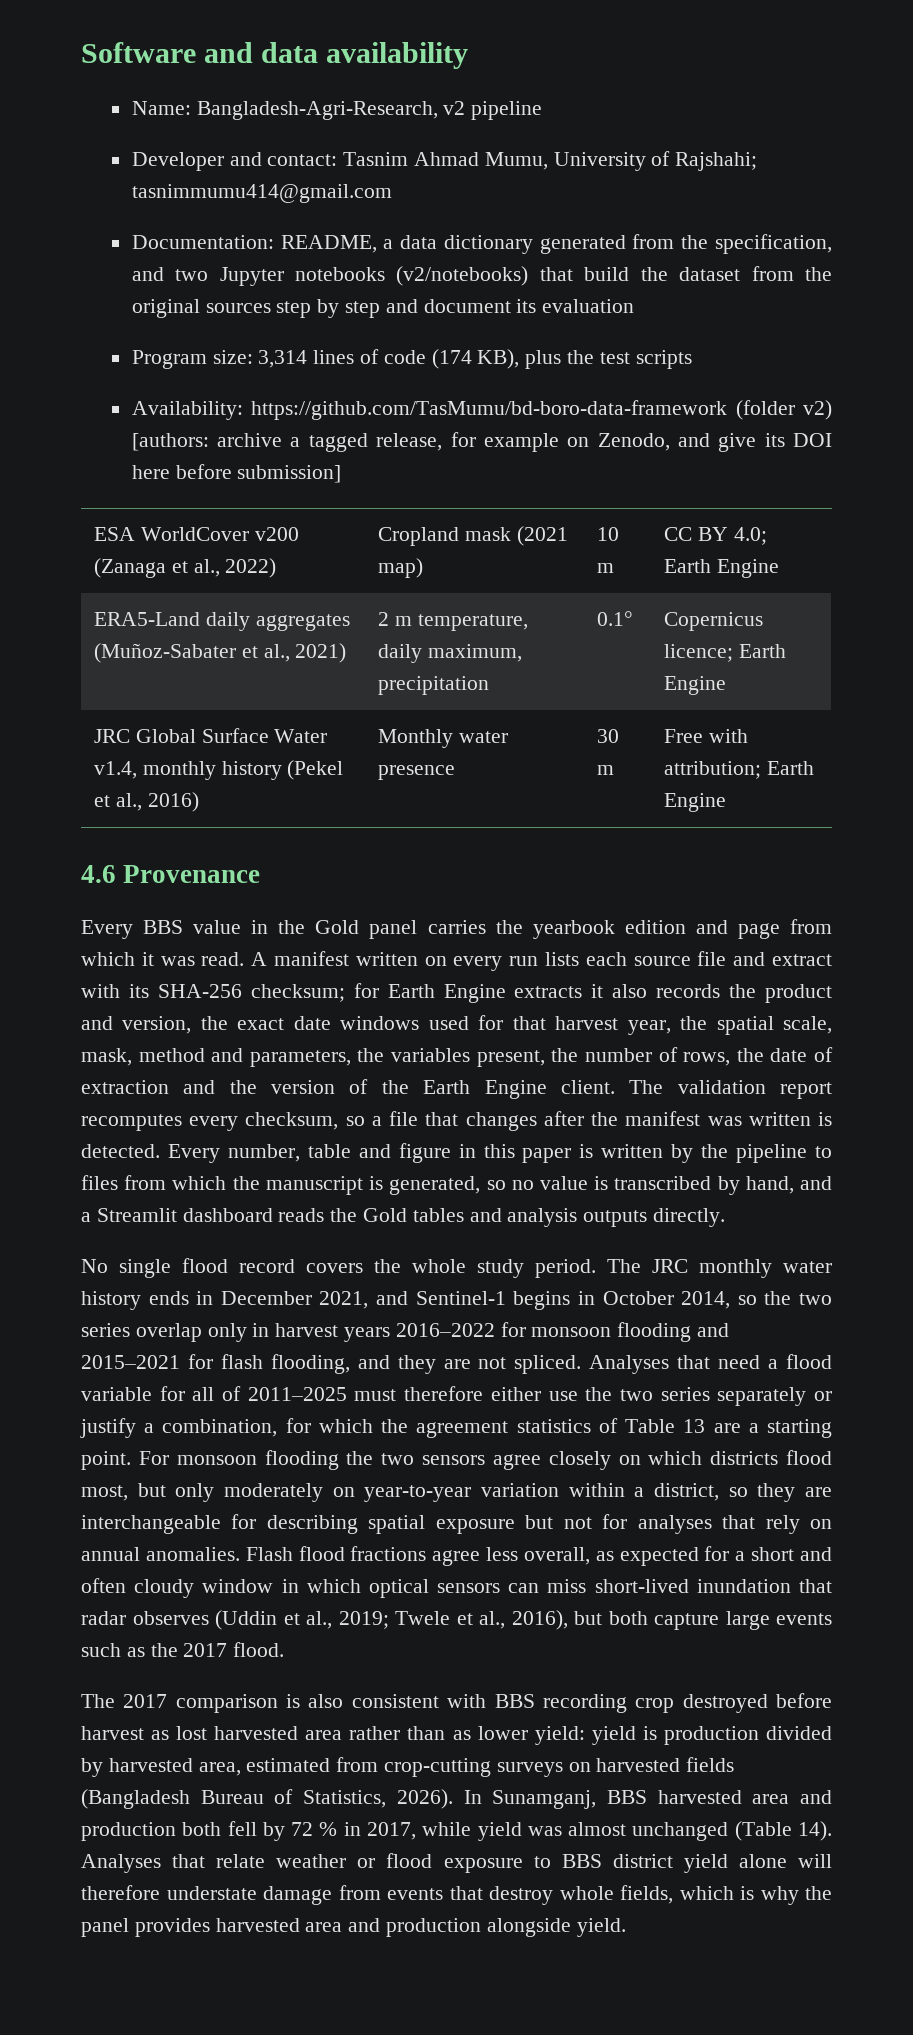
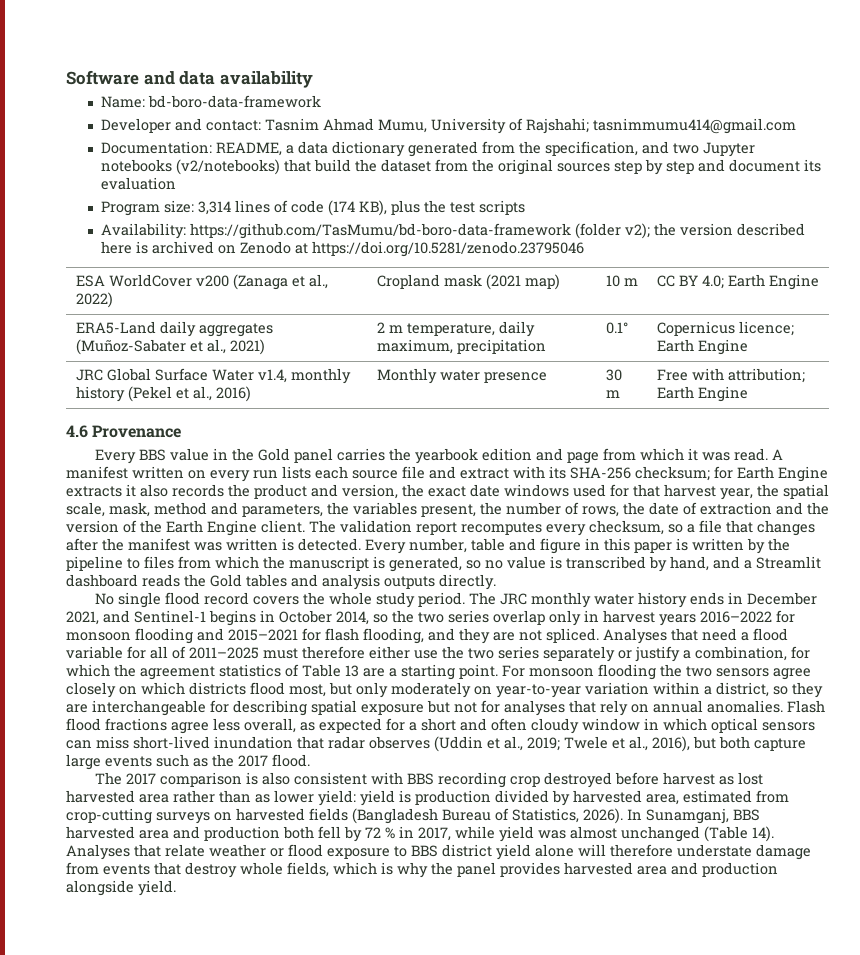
[196,101,543,120] Bangladesh-Agri-Research, v2 pipeline -> [147,95,321,108] bd-boro-data-framework
[803,400,833,420] [131,432,832,452] [131,464,342,483] v2) [authors: archive a tagged release, for example on Zenodo, and give its DOI here before submission] -> [624,223,805,239] [100,241,584,257] v2); the version described here is archived on Zenodo at https://doi.org/10.5281/zenodo.23795046

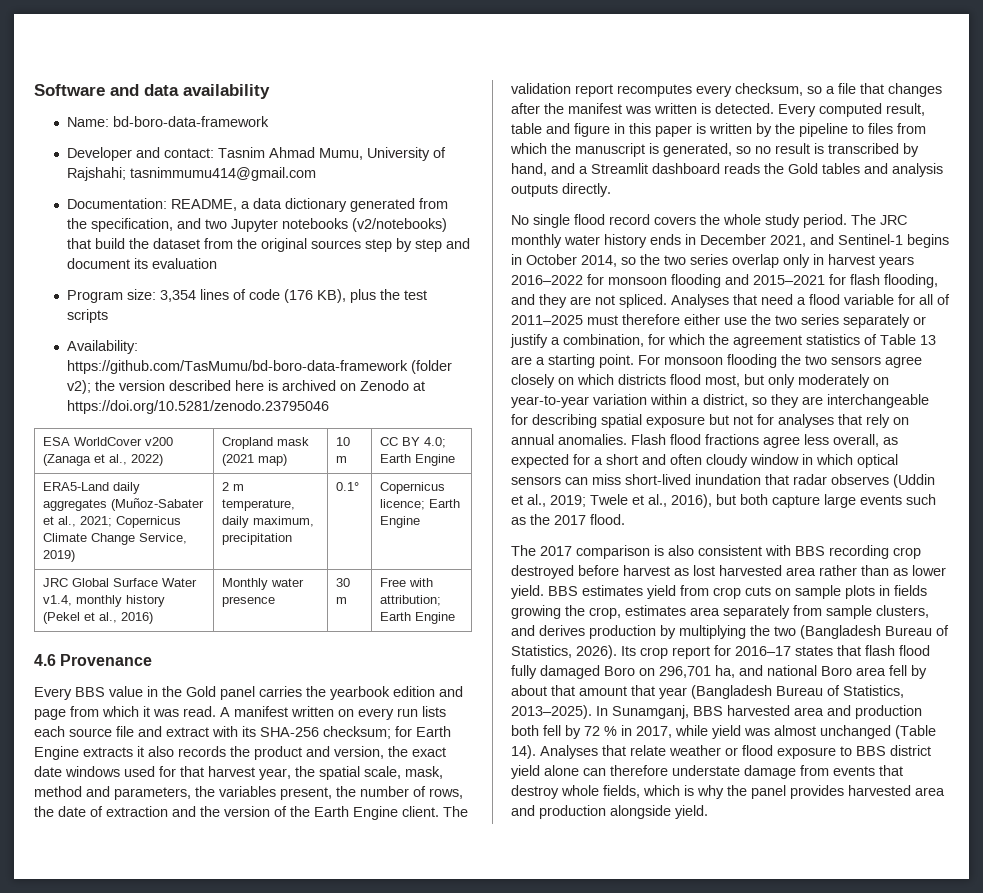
[197,201,231,215] 3,314 -> [160,290,197,302] 3,354
[327,200,355,216] (174 -> [284,289,314,303] (176
[229,339,265,355] 2021) -> [80,516,182,528] [43,533,188,545] [43,550,76,562] 2021; Copernicus Climate Change Service, 2019)
[409,538,467,553] number, -> [819,103,925,117] computed result,
[507,556,546,569] value -> [775,143,810,154] result
[318,790,789,806] [66,808,348,824] yield: yield is production divided by harvested area, estimated from crop-cutting surveys on harvested fields -> [511,585,927,599] [511,605,929,619] [511,625,796,639] yield. BBS estimates yield from crop cuts on sample plots in fields growing the crop, estimates area separately from sample clusters, and derives production by multiplying the two
(623, 816) none -> [621,645,930,659] [511,665,927,679] [511,685,904,699] [511,705,592,719] Its crop report for 2016–17 states that flash flood fully damaged Boro on 296,701 ha, and national Boro area fell by about that amount that year (Bangladesh Bureau of Statistics, 2013–2025).
[578,844,606,856] will -> [583,768,606,776] can

